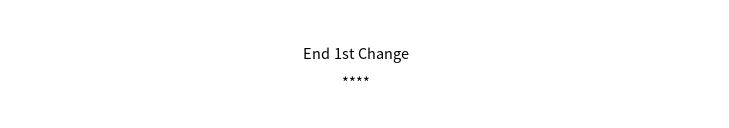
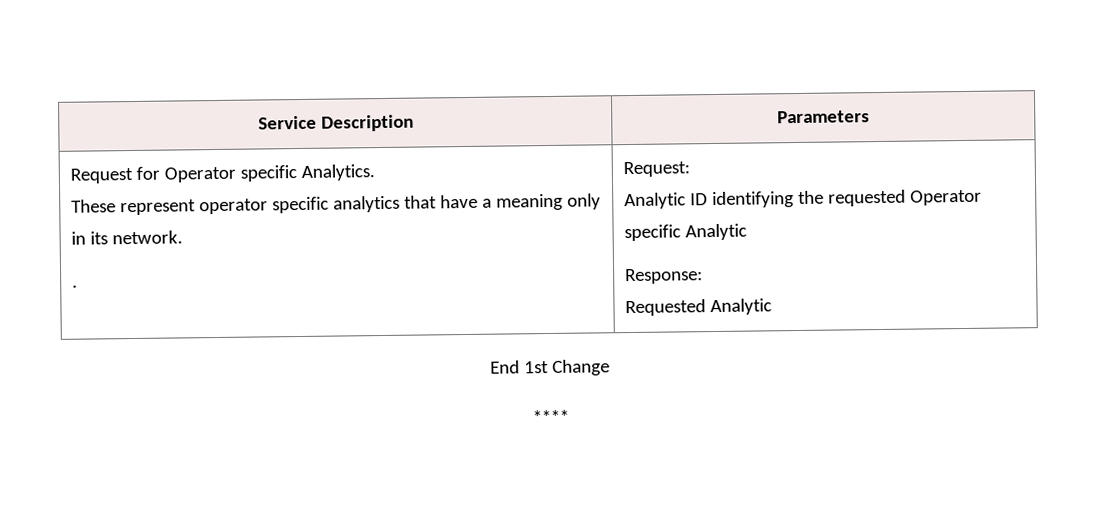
(303, 53) none -> [257,114,414,132] [777,110,870,124] [69,164,375,184] [70,193,601,216] [70,230,183,245] [71,284,78,288] [622,161,690,178] [623,189,982,210] [623,223,747,242] [624,268,703,285] [624,298,772,317] Service Description | Parameters // Request for Operator specific Analytics. // These represent operator specific analytics that have a meaning only in its network. // . | Request: // Analytic ID identifying the requested Operator specific Analytic // Response: // Requested Analytic //

